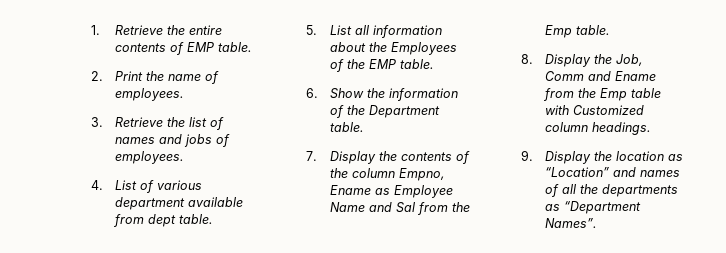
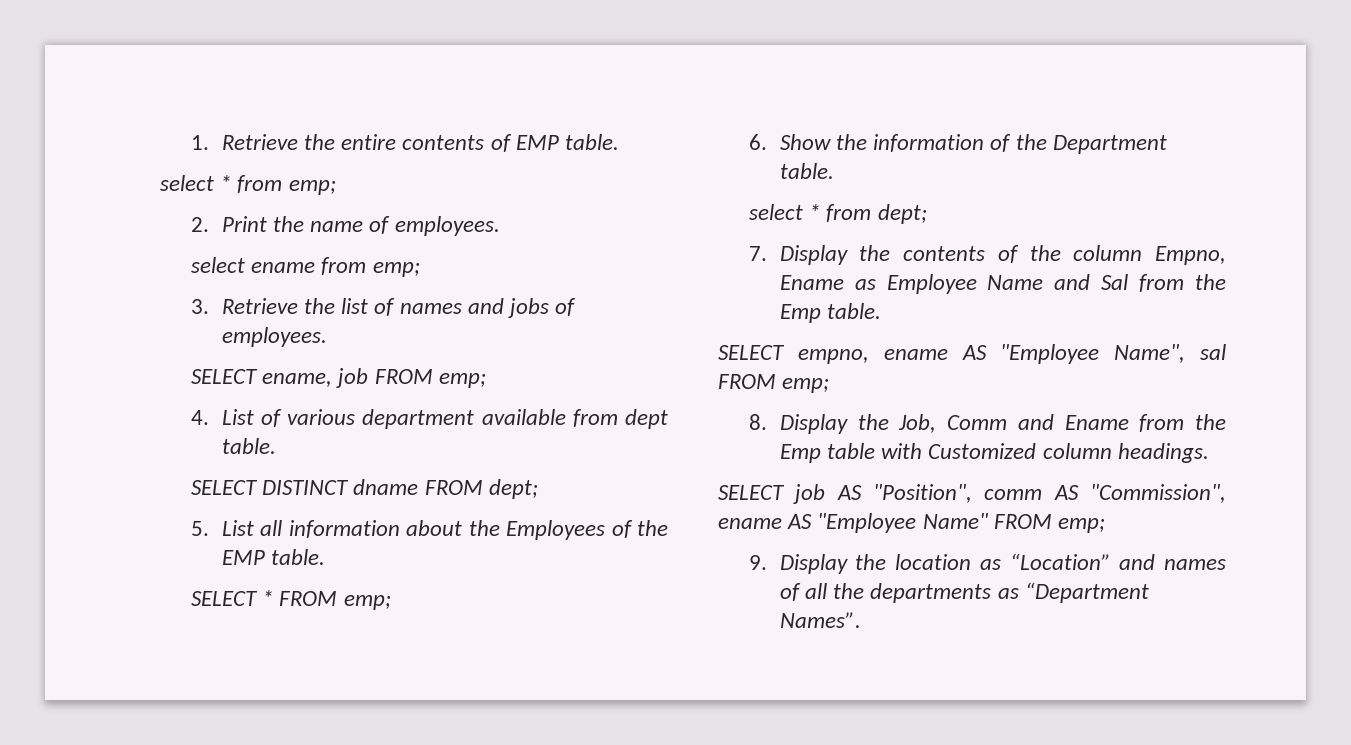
(252, 47) none -> [160,175,336,195] // select * from emp;
(184, 94) none -> [190,257,420,277] // select ename from emp;
(184, 157) none -> [190,368,486,388] // SELECT ename, job FROM emp;
(213, 219) none -> [190,479,538,499] // SELECT DISTINCT dname FROM dept;
(434, 64) none -> [190,590,391,610] // SELECT * FROM emp;
(364, 127) none -> [748,204,927,224] // select * from dept;
(610, 30) none -> [718,344,1226,364] [718,374,830,393] // SELECT empno, ename AS "Employee Name", sal FROM emp;
(651, 128) none -> [718,484,1226,504] [718,513,1106,533] // SELECT job AS "Position", comm AS "Commission", ename AS "Employee Name" FROM emp;

